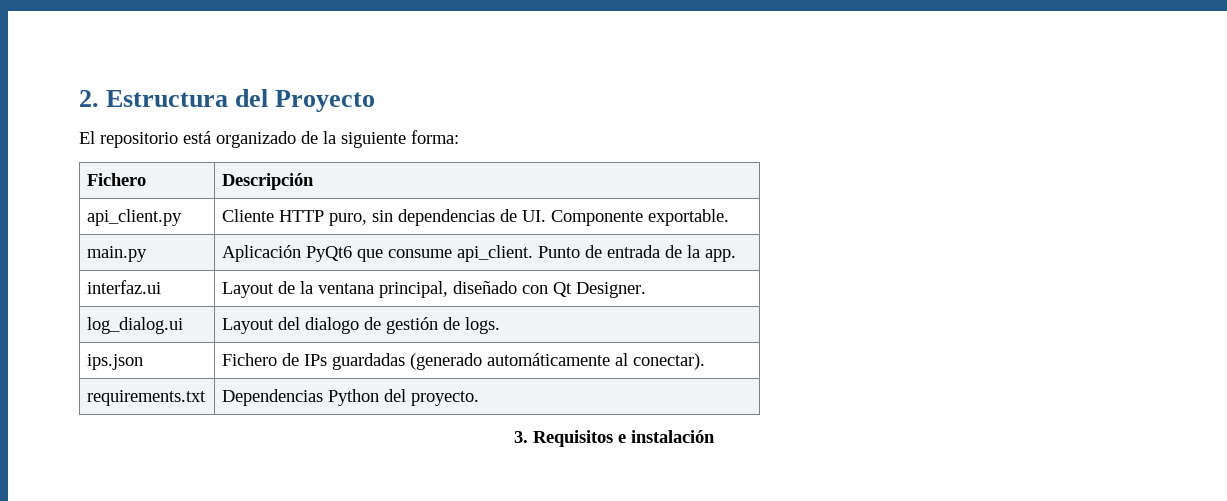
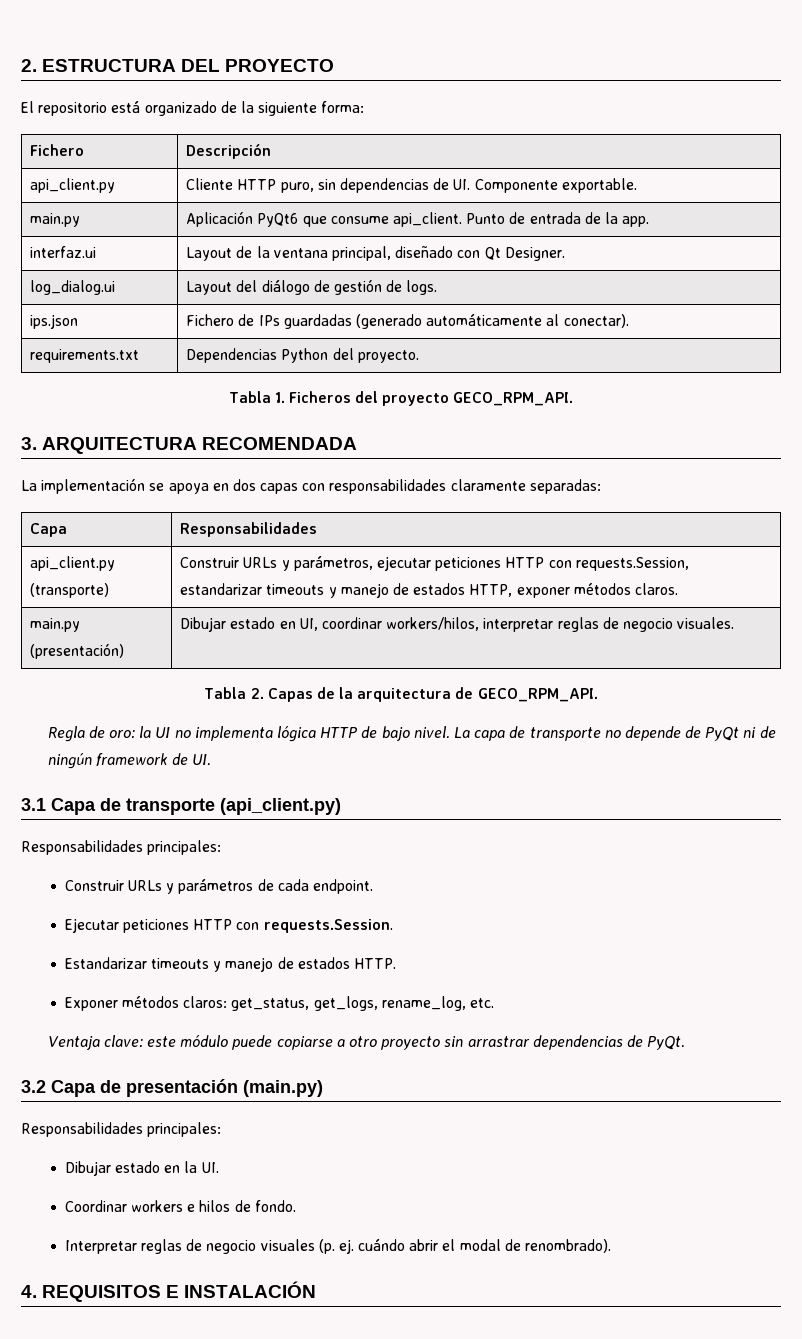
[79,89,376,112] 2. Estructura del Proyecto -> [21,59,335,72] 2. ESTRUCTURA DEL PROYECTO
[305,317,360,334] dialogo -> [261,280,310,295] diálogo
[513,430,715,447] 3. Requisitos e instalación -> [228,391,574,406] [21,437,358,454] [21,478,601,494] [30,523,68,537] [180,522,318,537] [30,556,116,571] [30,583,110,598] [180,556,689,571] [180,583,678,598] [30,618,81,632] [30,643,125,659] [180,617,735,632] [204,687,598,702] [47,726,776,742] [47,753,212,769] [21,798,341,815] [21,840,222,855] [64,879,373,894] [64,918,393,933] [64,957,396,972] [64,996,494,1011] [47,1035,686,1050] [21,1079,323,1097] [21,1122,222,1137] [64,1161,219,1176] [64,1200,296,1212] [64,1239,611,1254] [21,1281,317,1302] Tabla 1. Ficheros del proyecto GECO_RPM_API. // 3. ARQUITECTURA RECOMENDADA // La implementación se apoya en dos capas con responsabilidades claramente separadas: // Capa | Responsabilidades // api_client.py (transporte) | Construir URLs y parámetros, ejecutar peticiones HTTP con requests.Session, estandarizar timeouts y manejo de estados HTTP, exponer métodos claros. // main.py (presentación) | Dibujar estado en UI, coordinar workers/hilos, interpretar reglas de negocio visuales. // Tabla 2. Capas de la arquitectura de GECO_RPM_API. // Regla de oro: la UI no implementa lógica HTTP de bajo nivel. La capa de transporte no depende de PyQt ni de ningún framework de UI. // 3.1 Capa de transporte (api_client.py) // Responsabilidades principales: // Construir URLs y parámetros de cada endpoint. // Ejecutar peticiones HTTP con requests.Session. // Estandarizar timeouts y manejo de estados HTTP. // Exponer métodos claros: get_status, get_logs, rename_log, etc. // Ventaja clave: este módulo puede copiarse a otro proyecto sin arrastrar dependencias de PyQt. // 3.2 Capa de presentación (main.py) // Responsabilidades principales: // Dibujar estado en la UI. // Coordinar workers e hilos de fondo. // Interpretar reglas de negocio visuales (p. ej. cuándo abrir el modal de renombrado). // 4. REQUISITOS E INSTALACIÓN

